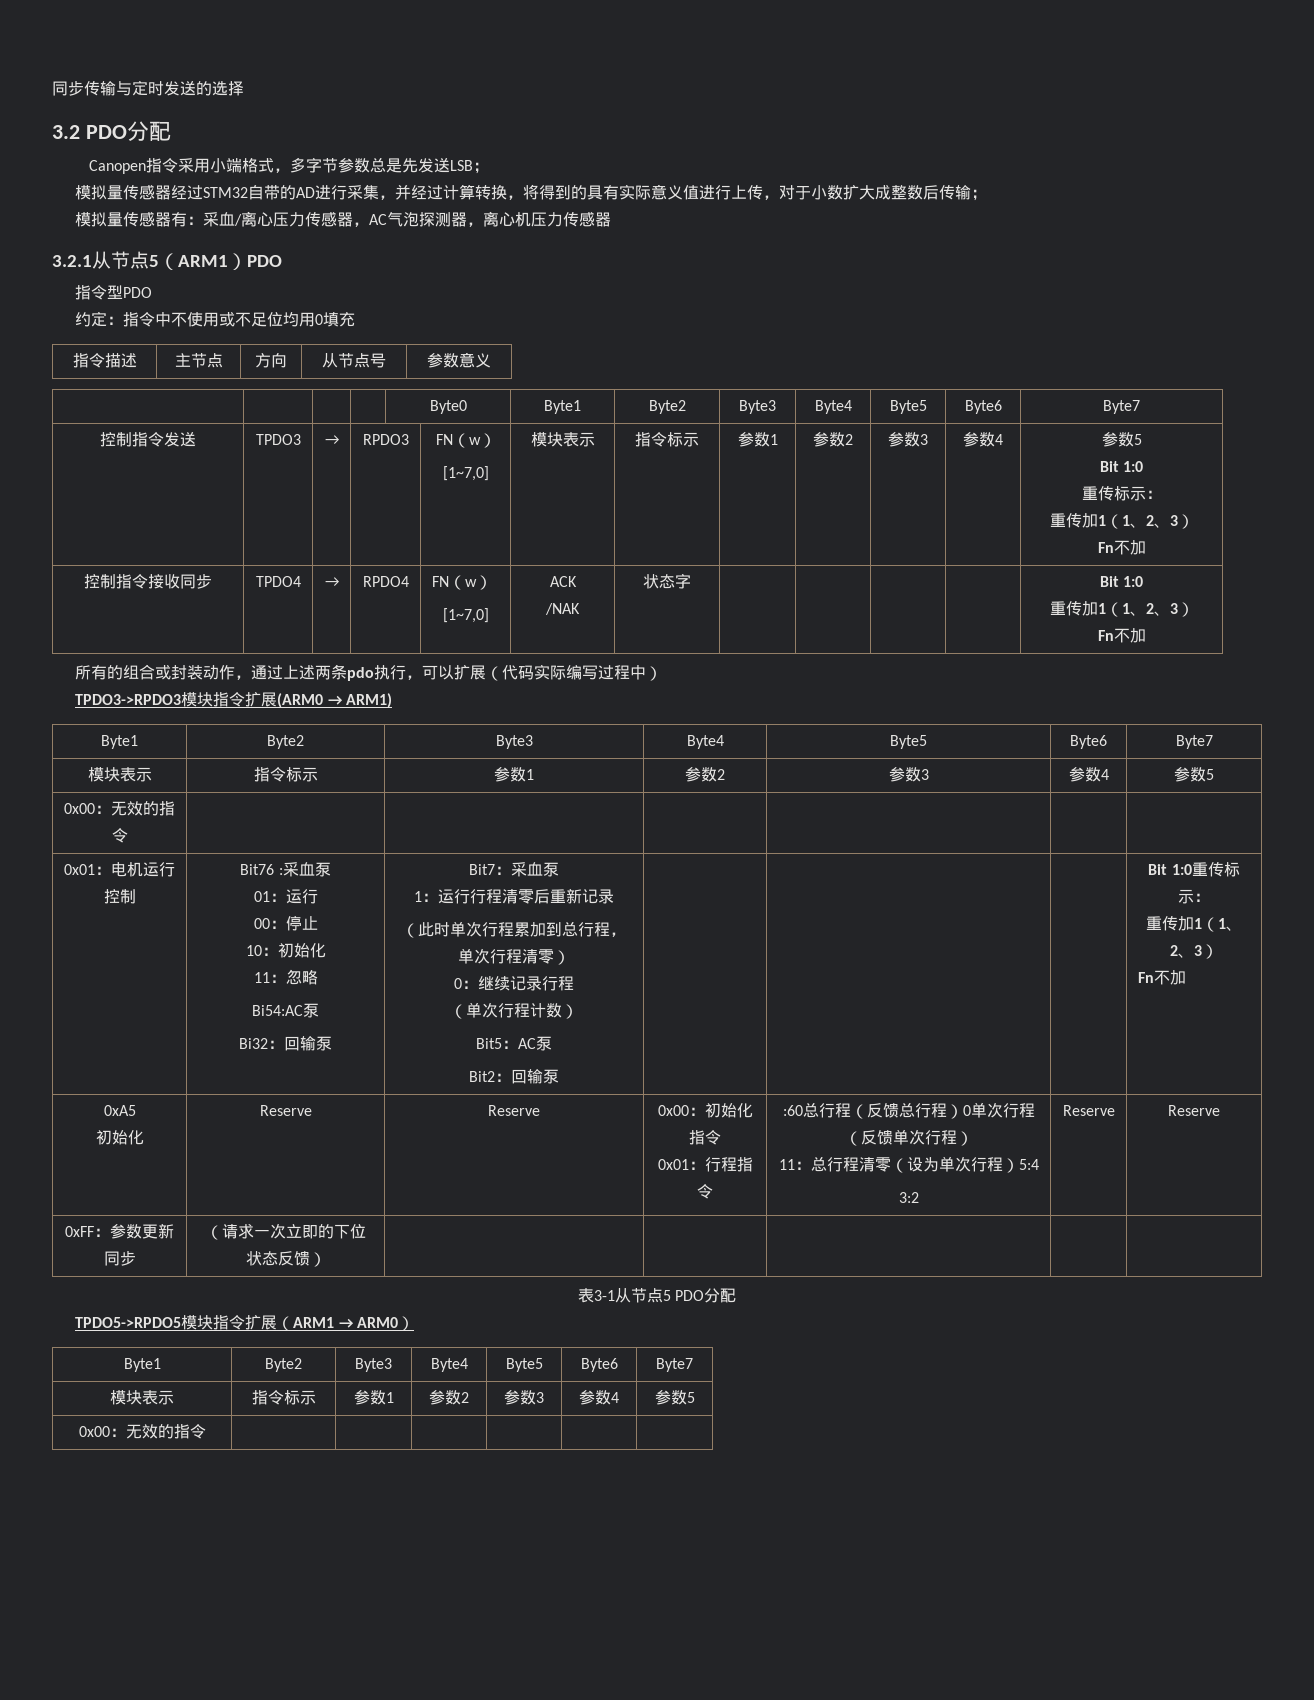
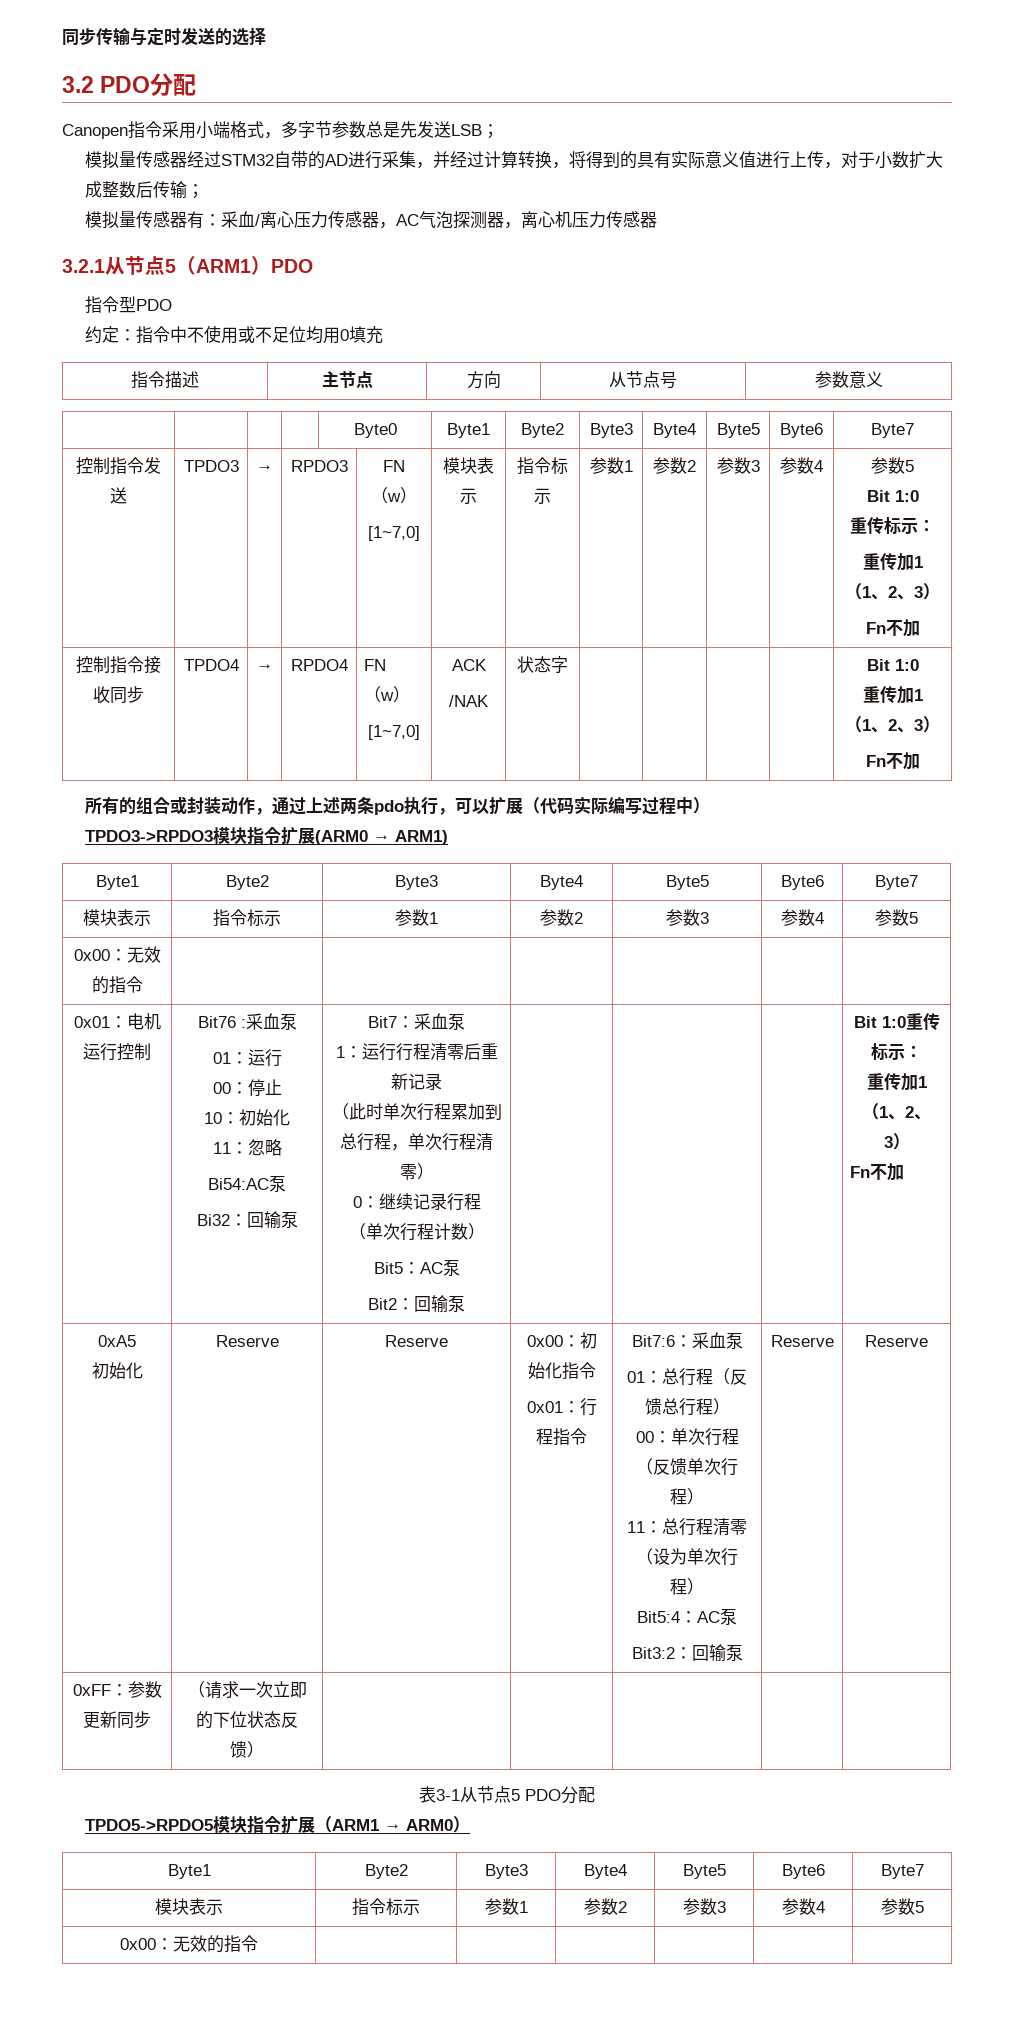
[782,1105,803,1116] :60 -> [631,1332,743,1349] [627,1371,662,1383] Bit7:6：采血泵 // 01：
[962,1105,971,1116] 0 -> [635,1431,671,1443] // 00：
[1018,1159,1039,1170] [898,1192,919,1203] 5:4 // 3:2 -> [637,1609,737,1625] [631,1644,743,1662] // Bit5:4：AC泵 // Bit3:2：回输泵

